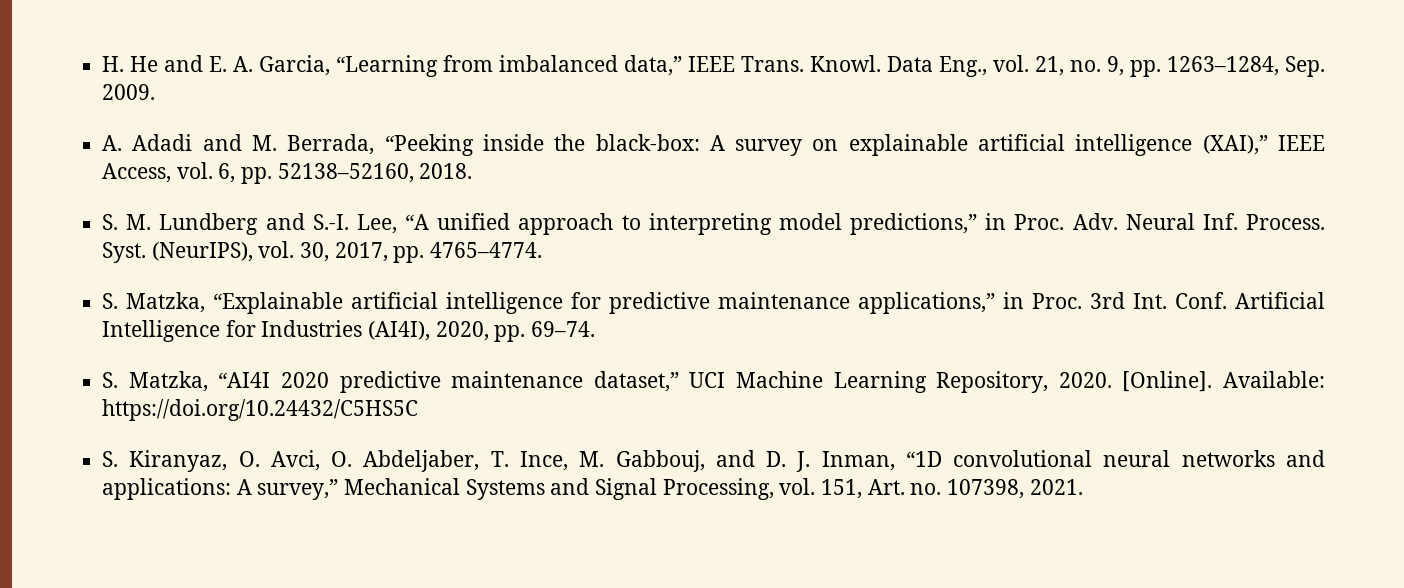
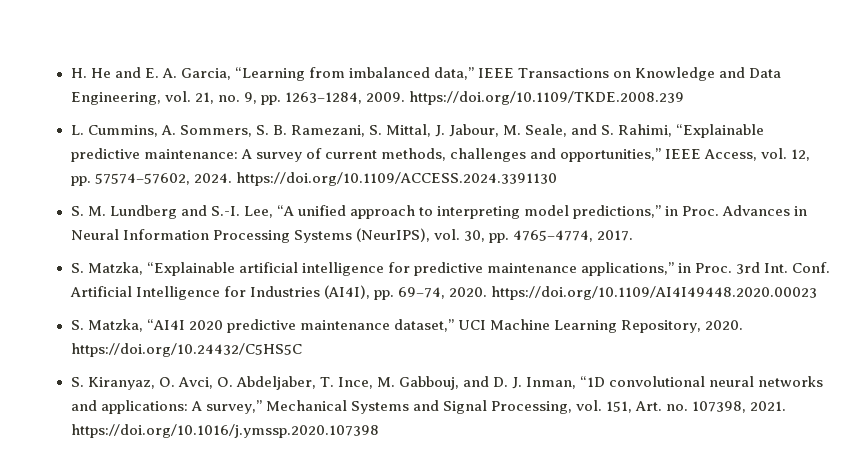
[741,55,988,77] Trans. Knowl. Data Eng., -> [518,67,782,81] [70,92,161,105] Transactions on Knowledge and Data Engineering,
[1284,56,1325,77] Sep. -> (362, 98) none
[102,134,1325,156] [102,162,473,184] // A. Adadi and M. Berrada, “Peeking inside the black-box: A survey on explainable artificial intelligence (XAI),” IEEE Access, vol. 6, pp. 52138–52160, 2018. -> [408,91,684,105] [70,124,765,138] [70,148,811,162] [70,172,557,186] https://doi.org/10.1109/TKDE.2008.239 // L. Cummins, A. Sommers, S. B. Ramezani, S. Mittal, J. Jabour, M. Seale, and S. Rahimi, “Explainable predictive maintenance: A survey of current methods, challenges and opportunities,” IEEE Access, vol. 12, pp. 57574–57602, 2024. https://doi.org/10.1109/ACCESS.2024.3391130
[1072,213,1325,230] [102,241,543,263] Adv. Neural Inf. Process. Syst. (NeurIPS), vol. 30, 2017, pp. 4765–4774. -> [722,205,808,216] [70,228,633,243] Advances in Neural Information Processing Systems (NeurIPS), vol. 30, pp. 4765–4774, 2017.
[435,321,596,342] 2020, pp. 69–74. -> [373,286,817,300] pp. 69–74, 2020. https://doi.org/10.1109/AI4I49448.2020.00023
[1122,371,1326,392] [Online]. Available: -> (744, 325) none
(1083, 487) none -> [70,424,380,438] https://doi.org/10.1016/j.ymssp.2020.107398

